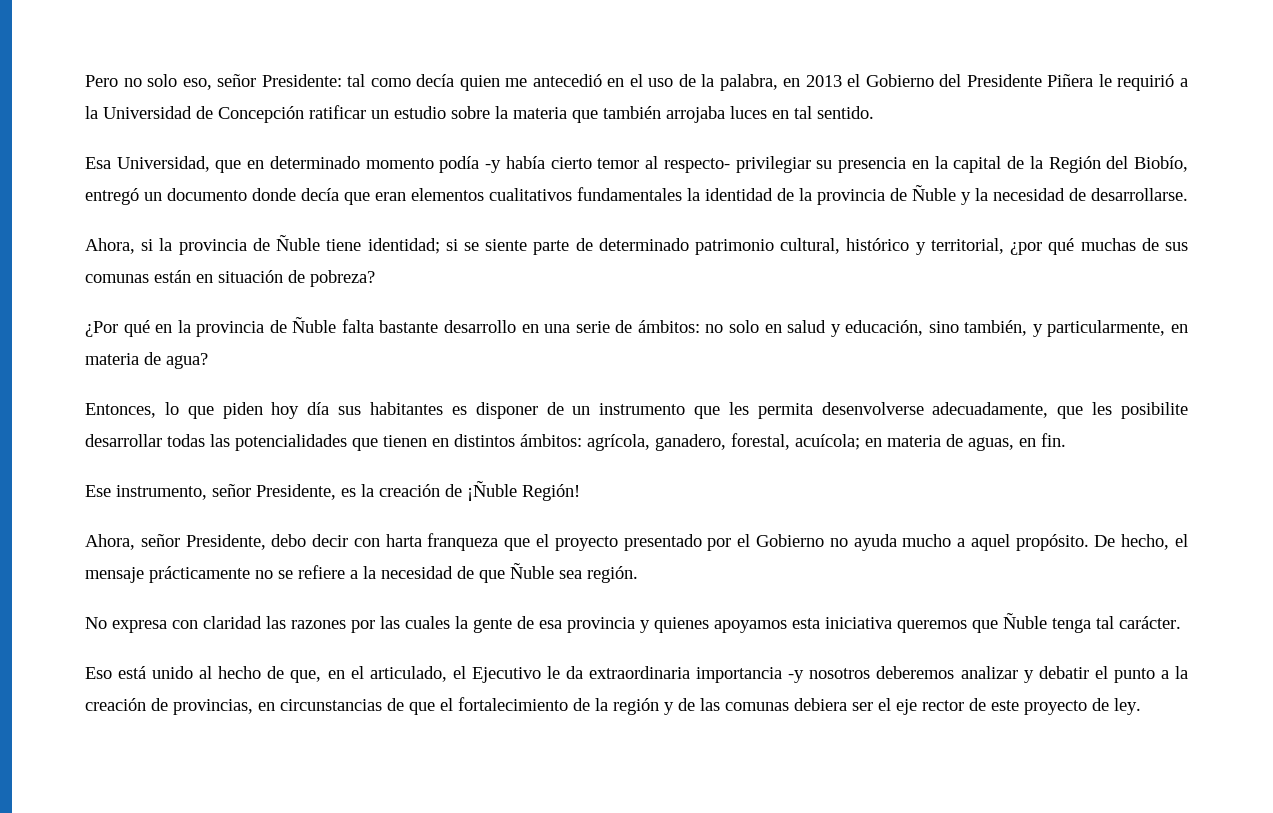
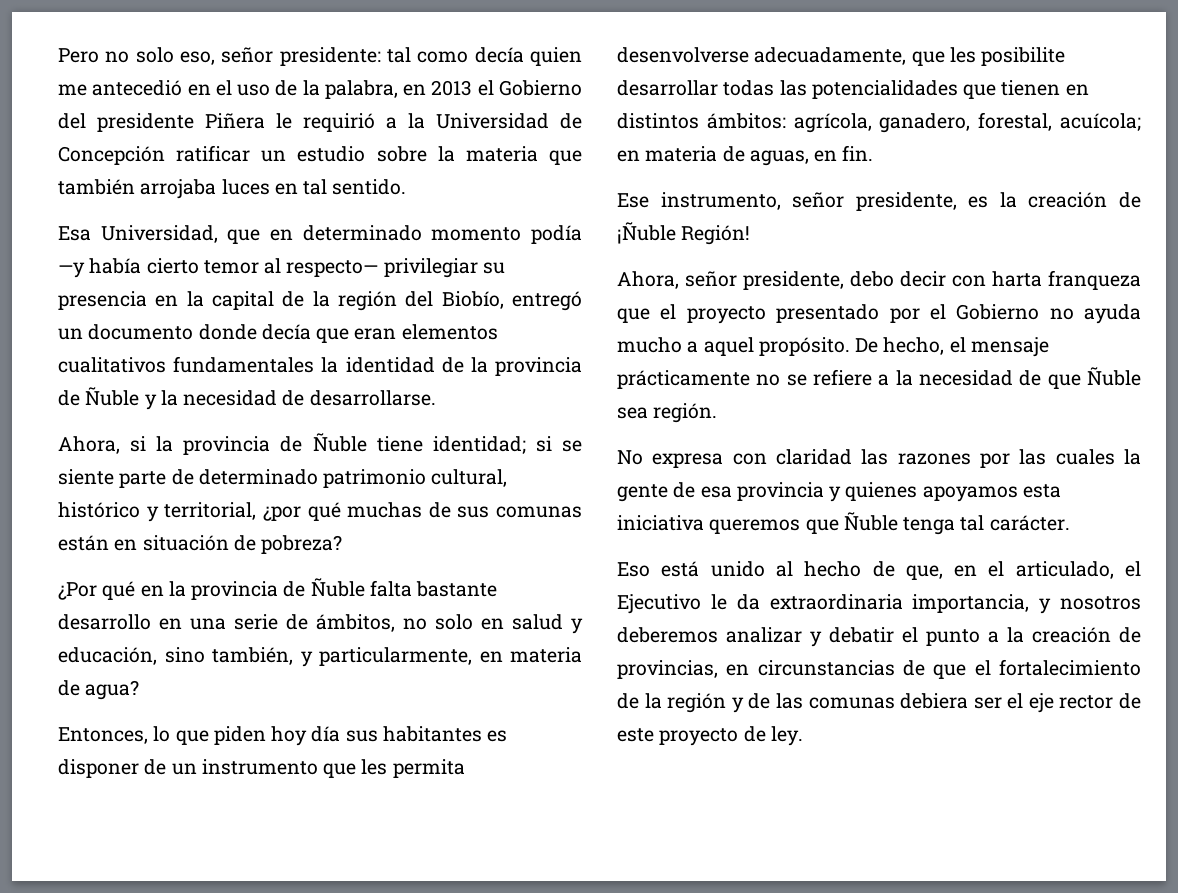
[261,74,342,87] Presidente: -> [279,47,381,66] presidente:
[966,74,1042,87] Presidente -> [97,113,194,132] presidente
[485,160,502,173] -y -> [58,262,85,278] —y
[663,158,730,173] respecto- -> [286,260,379,277] respecto—
[1048,156,1101,173] Región -> [338,291,398,311] región
[637,320,700,333] ámbitos: -> [316,614,395,632] ámbitos,
[256,484,336,500] Presidente, -> [855,192,957,211] presidente,
[185,534,266,550] Presidente, -> [743,271,844,290] presidente,
[696,667,805,683] importancia -y -> [912,594,1052,614] importancia, y

